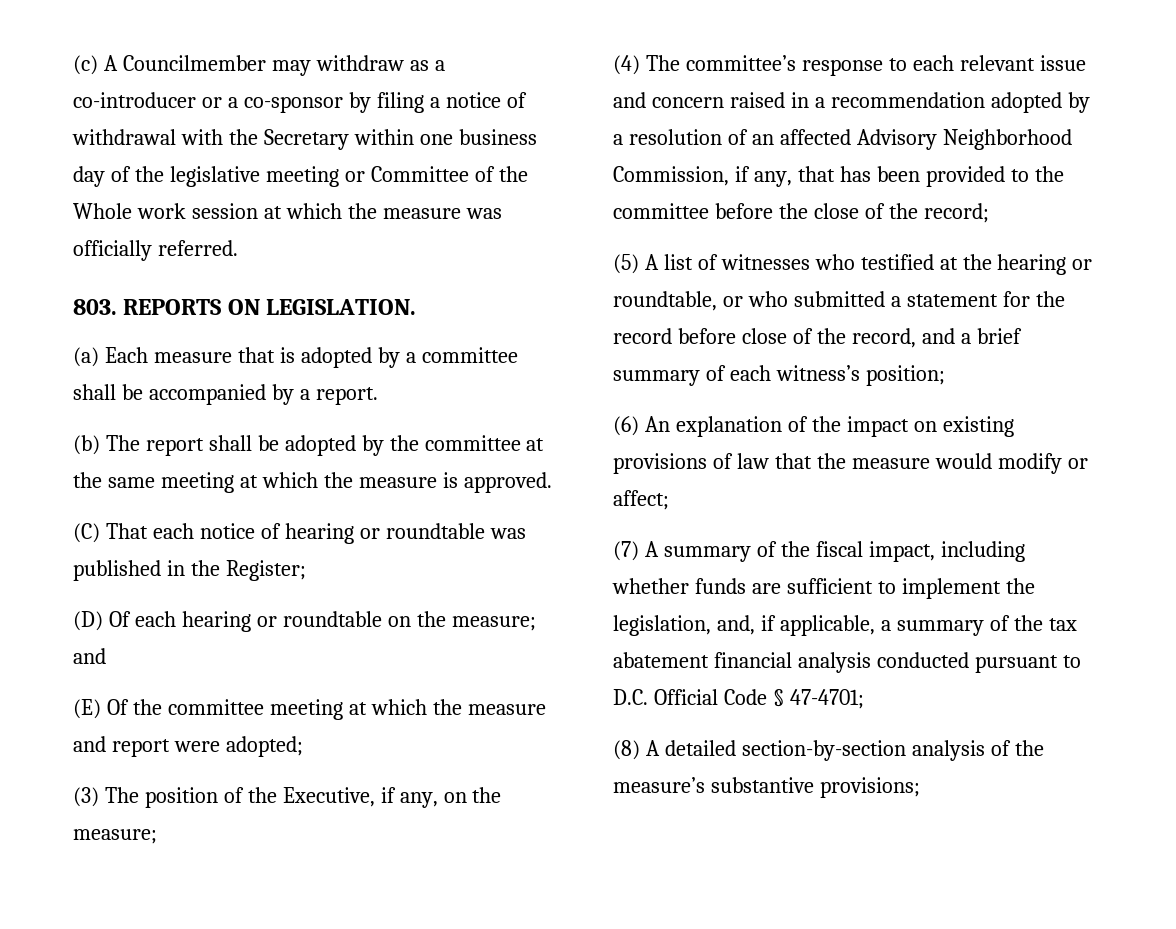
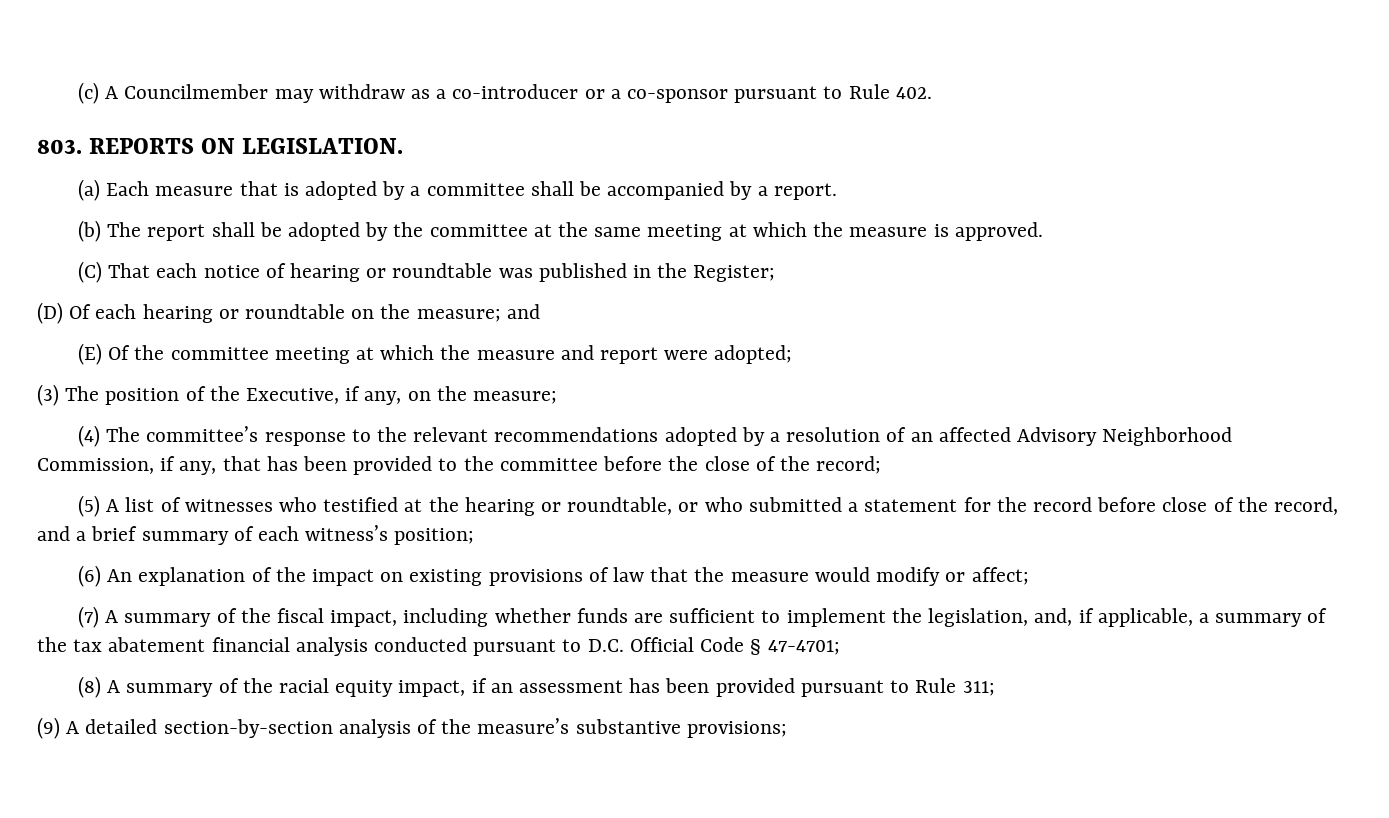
[348,92,527,113] [72,129,537,150] [73,166,528,187] [73,203,502,219] [73,240,238,261] by filing a notice of withdrawal with the Secretary within one business day of the legislative meeting or Committee of the Whole work session at which the measure was officially referred. -> [734,84,932,103] pursuant to Rule 402.
[912,55,1086,71] [613,92,985,108] each relevant issue and concern raised in a recommendation -> [376,427,659,442] the relevant recommendations
(660, 748) none -> [126,678,995,697] [37,717,80,739] summary of the racial equity impact, if an assessment has been provided pursuant to Rule 311; // (9) A

